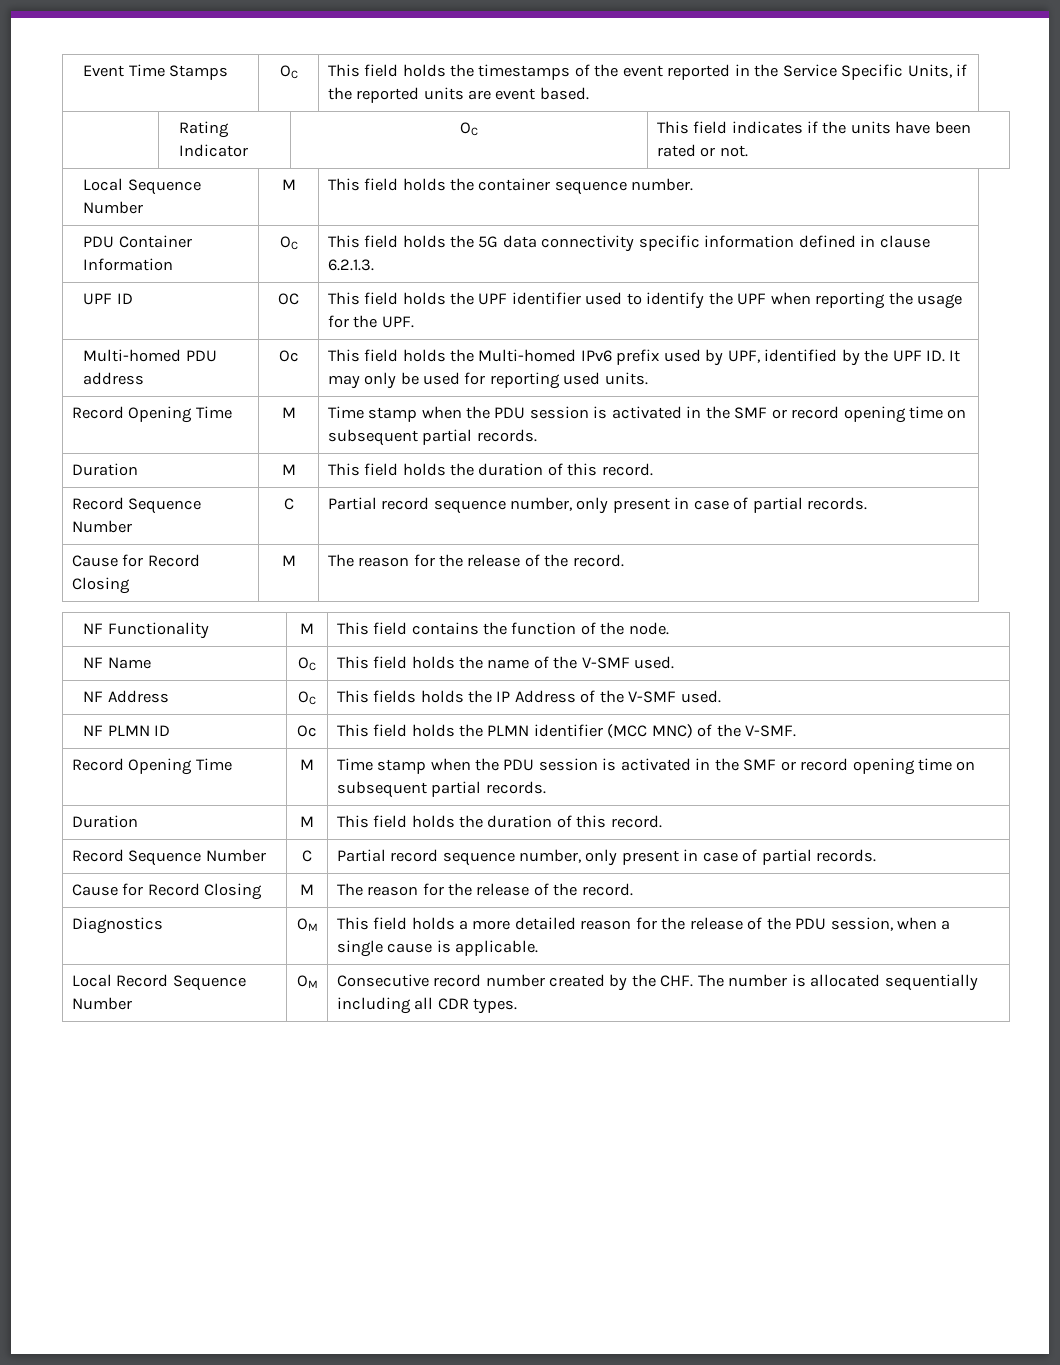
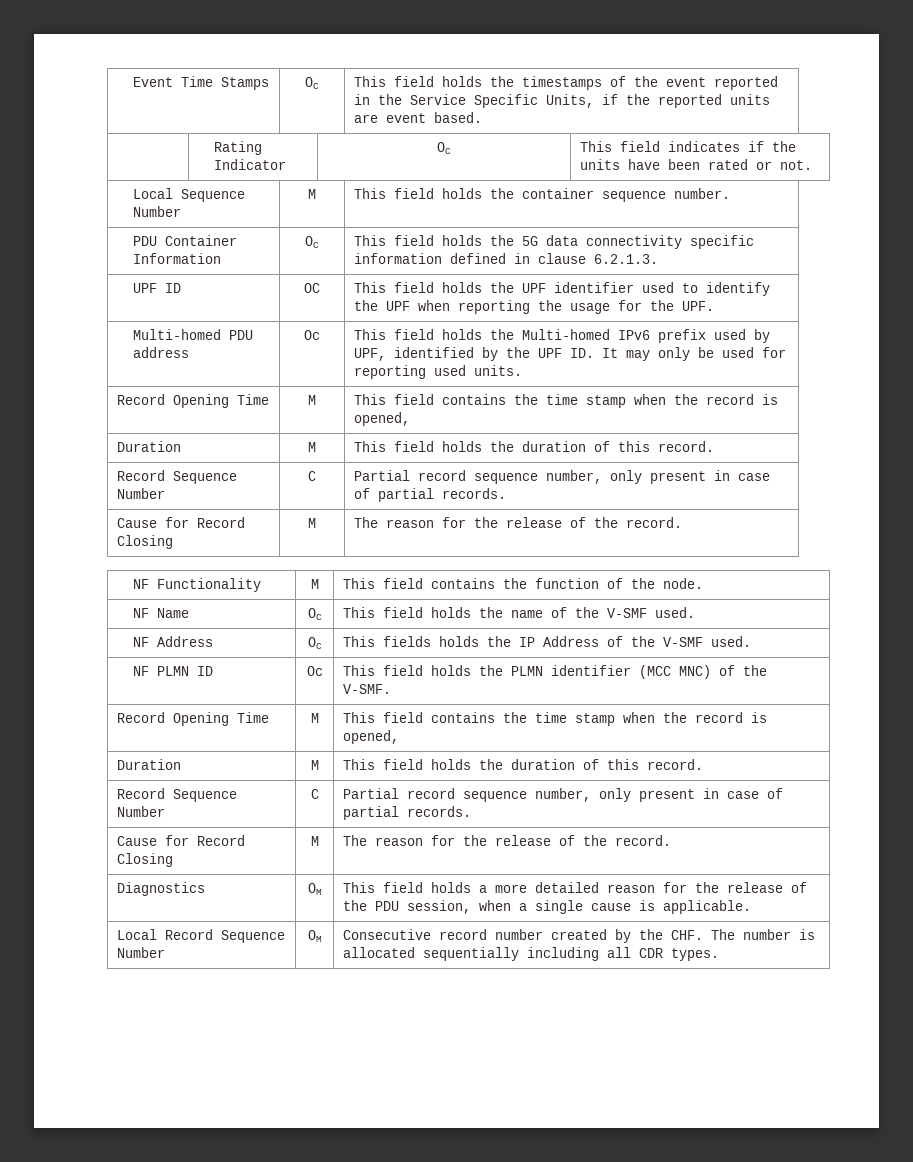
[327,406,967,423] [327,429,537,446] Time stamp when the PDU session is activated in the SMF or record opening time on subsequent partial records. -> [354,394,779,408] [354,412,411,426] This field contains the time stamp when the record is opened,
[336,758,976,775] [336,781,546,798] Time stamp when the PDU session is activated in the SMF or record opening time on subsequent partial records. -> [343,712,768,726] [343,730,400,744] This field contains the time stamp when the record is opened,

